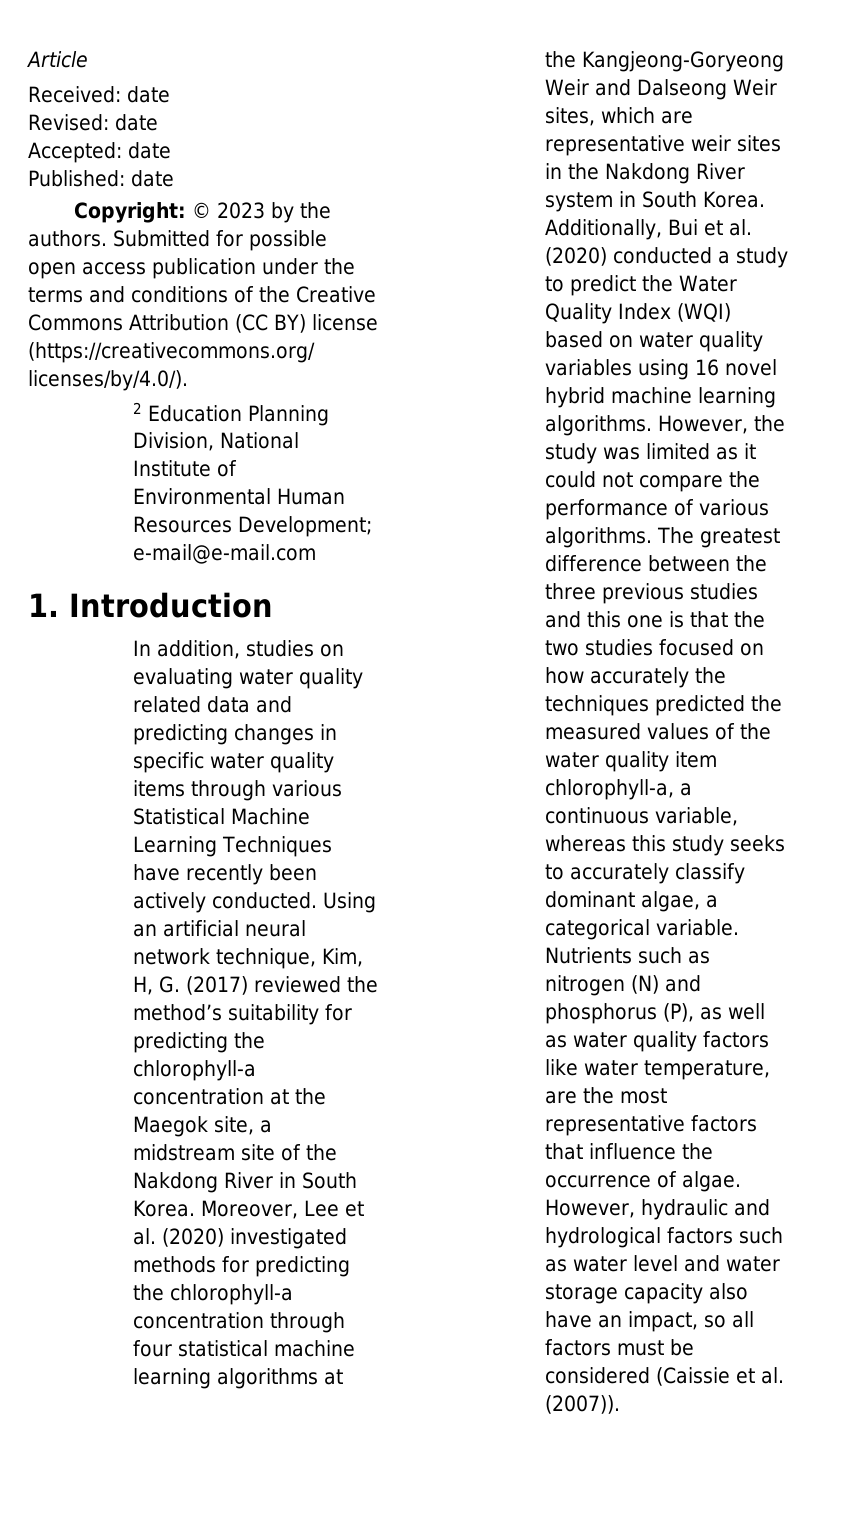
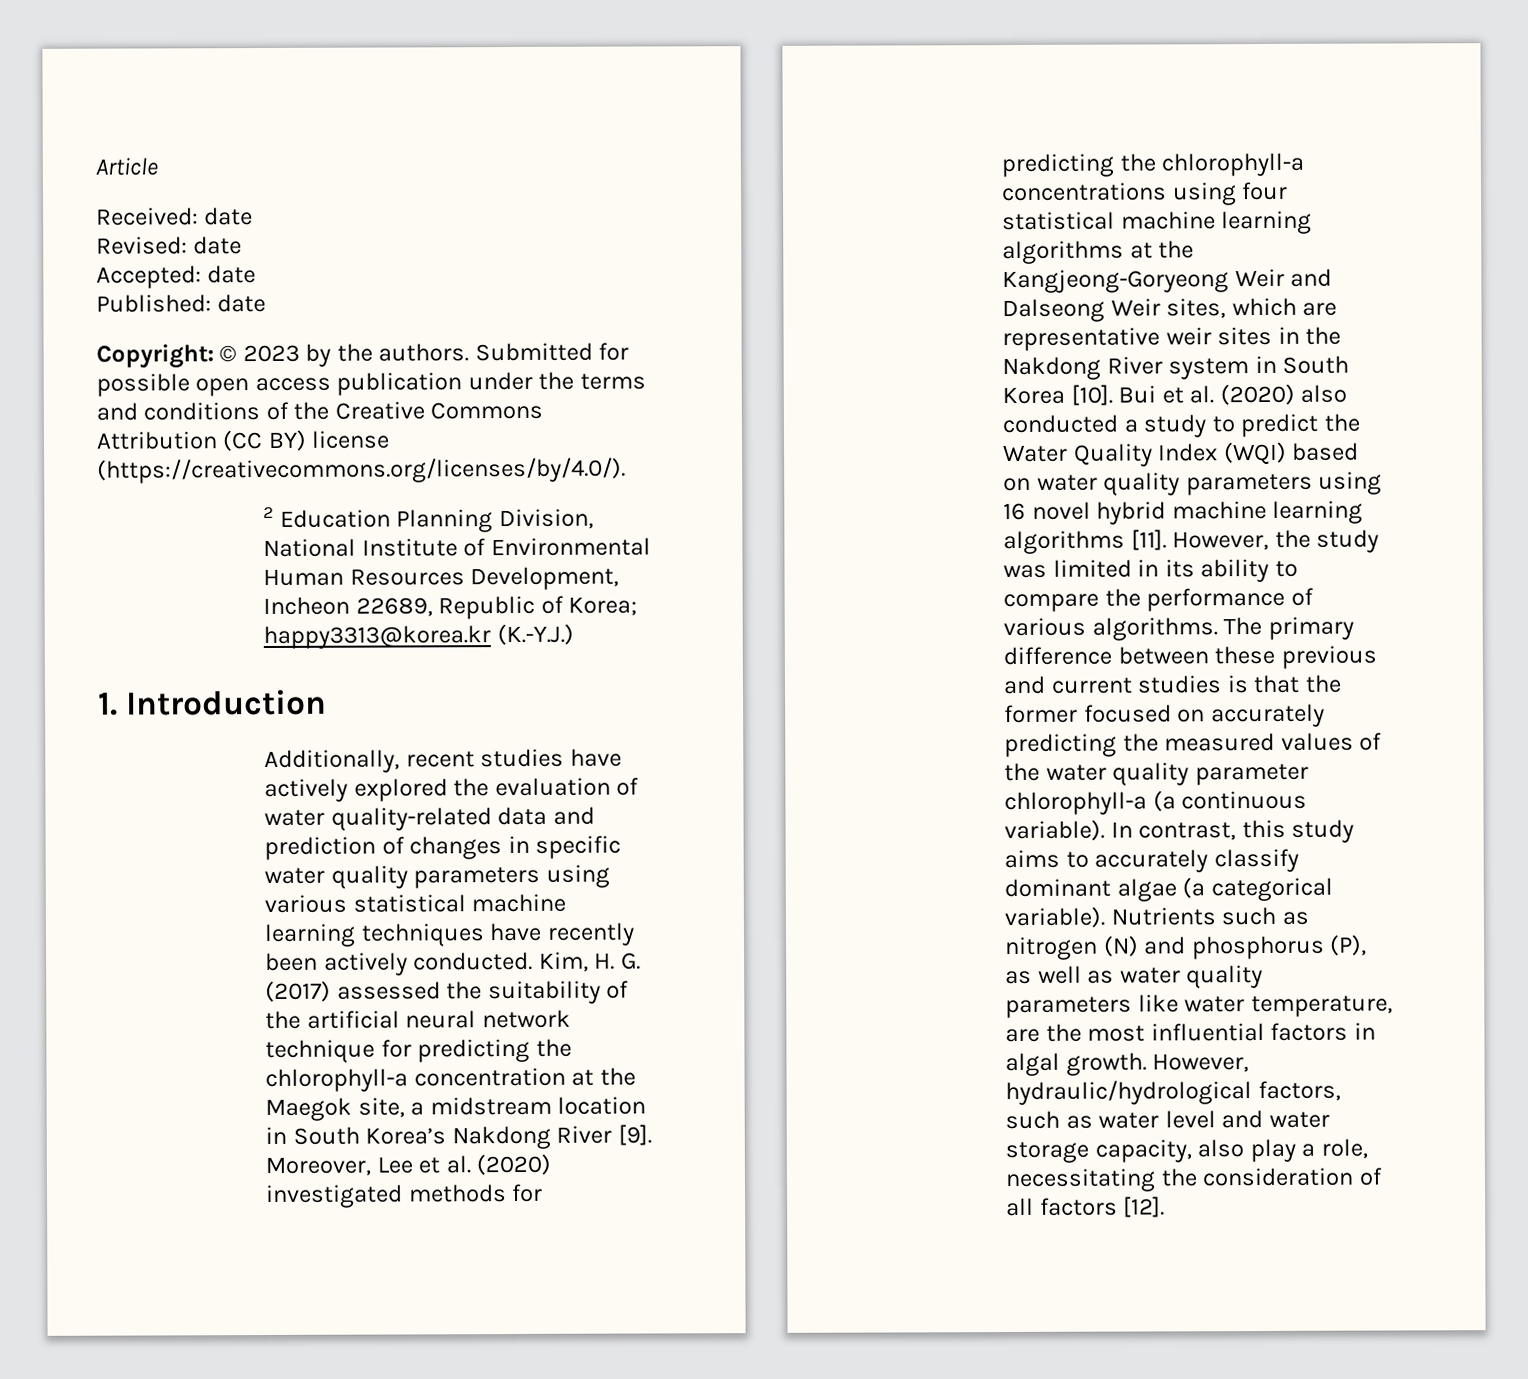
[238,516,373,537] [133,544,317,564] [28,592,273,618] [133,640,345,659] [133,668,364,689] [133,696,293,713] [133,724,229,745] Development; e-mail@e-mail.com // 1. Introduction // In addition, studies on evaluating water quality related data and predicting -> [470,566,620,591] [263,595,638,620] [263,623,574,650] [98,689,328,716] [264,748,622,774] [264,777,640,803] [264,806,595,831] [264,836,405,861] Development, Incheon 22689, Republic of Korea; happy3313@korea.kr (K.-Y.J.) // 1. Introduction // Additionally, recent studies have actively explored the evaluation of water quality-related data and prediction of
[133,780,343,801] [133,808,311,825] [133,836,333,857] items through various Statistical Machine Learning Techniques -> [413,864,610,889] [264,893,567,914] [264,923,485,948] parameters using various statistical machine learning techniques
[323,892,377,913] [133,920,307,937] [133,948,364,969] [133,976,379,995] [133,1004,320,1025] Using an artificial neural network technique, Kim, H, G. (2017) reviewed the method’s suitability -> [538,951,641,972] [265,980,630,1005] [265,1009,571,1030] [265,1039,376,1064] Kim, H. G. (2017) assessed the suitability of the artificial neural network technique
[241,1144,338,1161] [133,1172,358,1193] [133,1200,196,1217] site of the Nakdong River in South Korea. -> [557,1096,647,1115] [265,1124,652,1150] location in South Korea’s Nakdong River [9].
[133,1312,346,1333] concentration through -> [1001,182,1237,206] concentrations using
[703,191,766,208] [545,219,663,240] Korea. Additionally, -> [1002,384,1113,406] Korea [10].
(608, 256) none -> [1300,384,1348,403] also
[545,359,633,376] variables -> [1185,473,1313,496] parameters
[545,415,653,436] algorithms. -> [1003,529,1167,555] algorithms [11].
[716,443,757,460] [545,471,634,488] as it could not -> [1137,558,1298,583] in its ability to
[700,528,781,548] greatest -> [1267,616,1354,640] primary
[736,555,768,572] [545,583,759,604] [545,611,766,628] [545,639,765,656] [545,667,727,688] [545,695,746,716] the three previous studies and this one is that the two studies focused on how accurately the techniques predicted -> [1214,645,1377,669] [1003,674,1342,695] [1004,703,1325,728] [1004,733,1118,758] these previous and current studies is that the former focused on accurately predicting
[675,751,718,768] [545,779,693,800] [545,807,739,826] [545,835,627,852] item chlorophyll-a, a continuous variable, whereas -> [1194,763,1309,786] [1004,790,1308,816] [1004,819,1237,842] parameter chlorophyll-a (a continuous variable). In contrast,
[730,835,786,852] seeks -> [1004,849,1061,869] aims
[641,891,719,912] [545,919,740,940] algae, a categorical variable. -> [1116,877,1333,902] [1004,906,1106,929] algae (a categorical variable).
[703,1031,770,1048] factors -> [1005,996,1133,1019] parameters
[545,1115,758,1136] [545,1143,714,1160] [545,1171,742,1192] [545,1199,771,1220] [545,1227,734,1248] representative factors that influence the occurrence of algae. However, hydraulic and hydrological factors -> [1150,1022,1376,1042] [1005,1052,1250,1077] [1005,1080,1341,1106] influential factors in algal growth. However, hydraulic/hydrological factors,
[624,1283,749,1304] [545,1311,755,1332] [545,1339,695,1356] [545,1367,785,1386] [545,1395,621,1414] capacity also have an impact, so all factors must be considered (Caissie et al. (2007)). -> [1094,1138,1368,1163] [1005,1167,1382,1193] [1006,1196,1166,1218] capacity, also play a role, necessitating the consideration of all factors [12].

